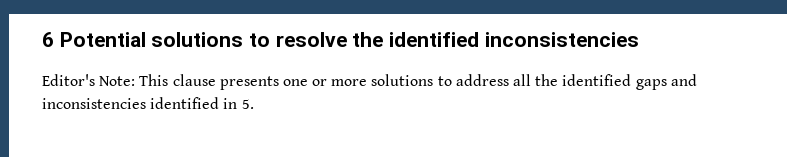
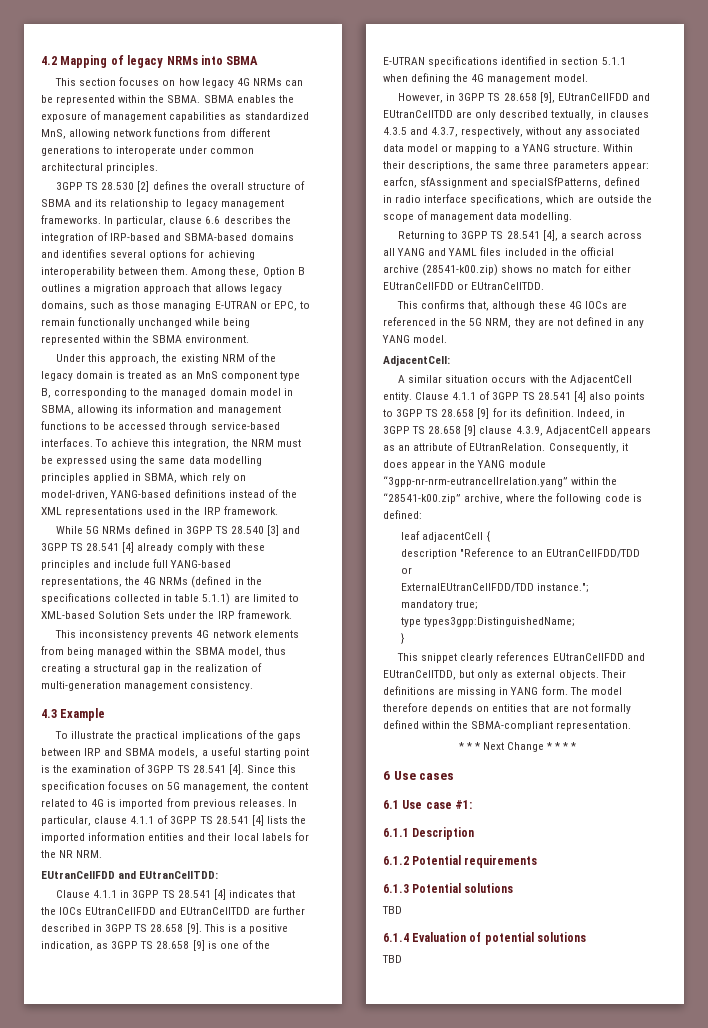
[42,32,639,47] [42,74,697,90] [42,97,254,109] 6 Potential solutions to resolve the identified inconsistencies // Editor's Note: This clause presents one or more solutions to address all the identified gaps and inconsistencies identified in 5. -> [41,55,259,68] [55,77,303,88] [41,95,294,105] [41,111,309,122] [41,128,270,139] [41,146,255,156] [41,163,159,173] [56,181,305,192] [41,199,284,209] [41,215,291,226] [41,232,294,243] [41,249,255,260] [41,267,305,277] [41,284,282,294] [41,301,310,311] [41,317,251,328] [41,335,250,345] [56,353,276,364] [41,371,300,381] [41,388,293,398] [41,404,281,415] [41,421,280,432] [41,438,301,449] [41,456,262,466] [41,473,246,483] [41,489,297,500] [41,506,278,517] [56,525,301,536] [41,542,265,553] [41,559,232,570] [41,576,262,588] [41,593,299,605] [41,610,292,619] [55,630,299,640] [41,646,286,657] [41,663,262,674] [41,681,254,691] [41,708,106,721] [55,730,301,741] [41,747,309,758] [41,764,296,775] [41,781,308,792] [41,798,297,809] [41,815,306,826] [41,832,309,843] [41,850,103,858] [41,871,219,879] [56,889,295,900] [41,906,305,915] [41,923,288,934] [41,940,270,951] [383,56,626,67] [383,73,588,84] [398,92,650,103] [383,110,649,120] [383,127,640,137] [383,144,633,154] [383,161,649,171] [383,177,641,188] [383,194,652,205] [383,211,573,222] [398,230,642,241] [383,247,614,256] [383,264,631,276] [383,282,545,290] [397,300,627,311] [383,317,645,328] [382,335,448,343] [383,355,450,366] [398,375,632,385] [383,391,645,402] [383,408,625,419] [383,425,651,436] [383,442,628,453] [383,460,546,470] [383,476,618,487] [383,493,642,504] [383,510,422,519] [401,531,490,542] [401,548,640,559] [401,567,413,574] [401,583,590,593] [401,600,479,610] [401,617,576,627] [401,633,405,644] [397,652,645,663] [383,670,626,680] [383,686,622,697] [383,703,631,714] [383,720,632,731] [458,742,577,752] [383,771,455,780] [383,800,473,809] [383,827,475,840] [383,855,538,868] [383,883,514,893] [382,906,402,914] [383,932,586,945] [382,955,402,963] 4.2 Mapping of legacy NRMs into SBMA // This section focuses on how legacy 4G NRMs can be represented within the SBMA. SBMA enables the exposure of management capabilities as standardized MnS, allowing network functions from different generations to interoperate under common architectural principles. // 3GPP TS 28.530 [2] defines the overall structure of SBMA and its relationship to legacy management frameworks. In particular, clause 6.6 describes the integration of IRP-based and SBMA-based domains and identifies several options for achieving interoperability between them. Among these, Option B outlines a migration approach that allows legacy domains, such as those managing E-UTRAN or EPC, to remain functionally unchanged while being represented within the SBMA environment. // Under this approach, the existing NRM of the legacy domain is treated as an MnS component type B, corresponding to the managed domain model in SBMA, allowing its information and management functions to be accessed through service-based interfaces. To achieve this integration, the NRM must be expressed using the same data modelling principles applied in SBMA, which rely on model-driven, YANG-based definitions instead of the XML representations used in the IRP framework. // While 5G NRMs defined in 3GPP TS 28.540 [3] and 3GPP TS 28.541 [4] already comply with these principles and include full YANG-based representations, the 4G NRMs (defined in the specifications collected in table 5.1.1) are limited to XML-based Solution Sets under the IRP framework. // This inconsistency prevents 4G network elements from being managed within the SBMA model, thus creating a structural gap in the realization of multi-generation management consistency. // 4.3 Example // To illustrate the practical implications of the gaps between IRP and SBMA models, a useful starting point is the examination of 3GPP TS 28.541 [4]. Since this specification focuses on 5G management, the content related to 4G is imported from previous releases. In particular, clause 4.1.1 of 3GPP TS 28.541 [4] lists the imported information entities and their local labels for the NR NRM. // EUtranCellFDD and EUtranCellTDD: // Clause 4.1.1 in 3GPP TS 28.541 [4] indicates that the IOCs EUtranCellFDD and EUtranCellTDD are further described in 3GPP TS 28.658 [9]. This is a positive indication, as 3GPP TS 28.658 [9] is one of the E-UTRAN specifications identified in section 5.1.1 when defining the 4G management model. // However, in 3GPP TS 28.658 [9], EUtranCellFDD and EUtranCellTDD are only described textually, in clauses 4.3.5 and 4.3.7, respectively, without any associated data model or mapping to a YANG structure. Within their descriptions, the same three parameters appear: earfcn, sfAssignment and specialSfPatterns, defined in radio interface specifications, which are outside the scope of management data modelling. // Returning to 3GPP TS 28.541 [4], a search across all YANG and YAML files included in the official archive (28541-k00.zip) shows no match for either EUtranCellFDD or EUtranCellTDD. // This confirms that, although these 4G IOCs are referenced in the 5G NRM, they are not defined in any YANG model. // AdjacentCell: // A similar situation occurs with the AdjacentCell entity. Clause 4.1.1 of 3GPP TS 28.541 [4] also points to 3GPP TS 28.658 [9] for its definition. Indeed, in 3GPP TS 28.658 [9] clause 4.3.9, AdjacentCell appears as an attribute of EUtranRelation. Consequently, it does appear in the YANG module “3gpp-nr-nrm-eutrancellrelation.yang” within the “28541-k00.zip” archive, where the following code is defined: // leaf adjacentCell { // description "Reference to an EUtranCellFDD/TDD or // ExternalEUtranCellFDD/TDD instance."; // mandatory true; // type types3gpp:DistinguishedName; // } // This snippet clearly references EUtranCellFDD and EUtranCellTDD, but only as external objects. Their definitions are missing in YANG form. The model therefore depends on entities that are not formally defined within the SBMA-compliant representation. // * * * Next Change * * * * // 6 Use cases // 6.1 Use case #1: // 6.1.1 Description // 6.1.2 Potential requirements // 6.1.3 Potential solutions // TBD // 6.1.4 Evaluation of potential solutions // TBD

